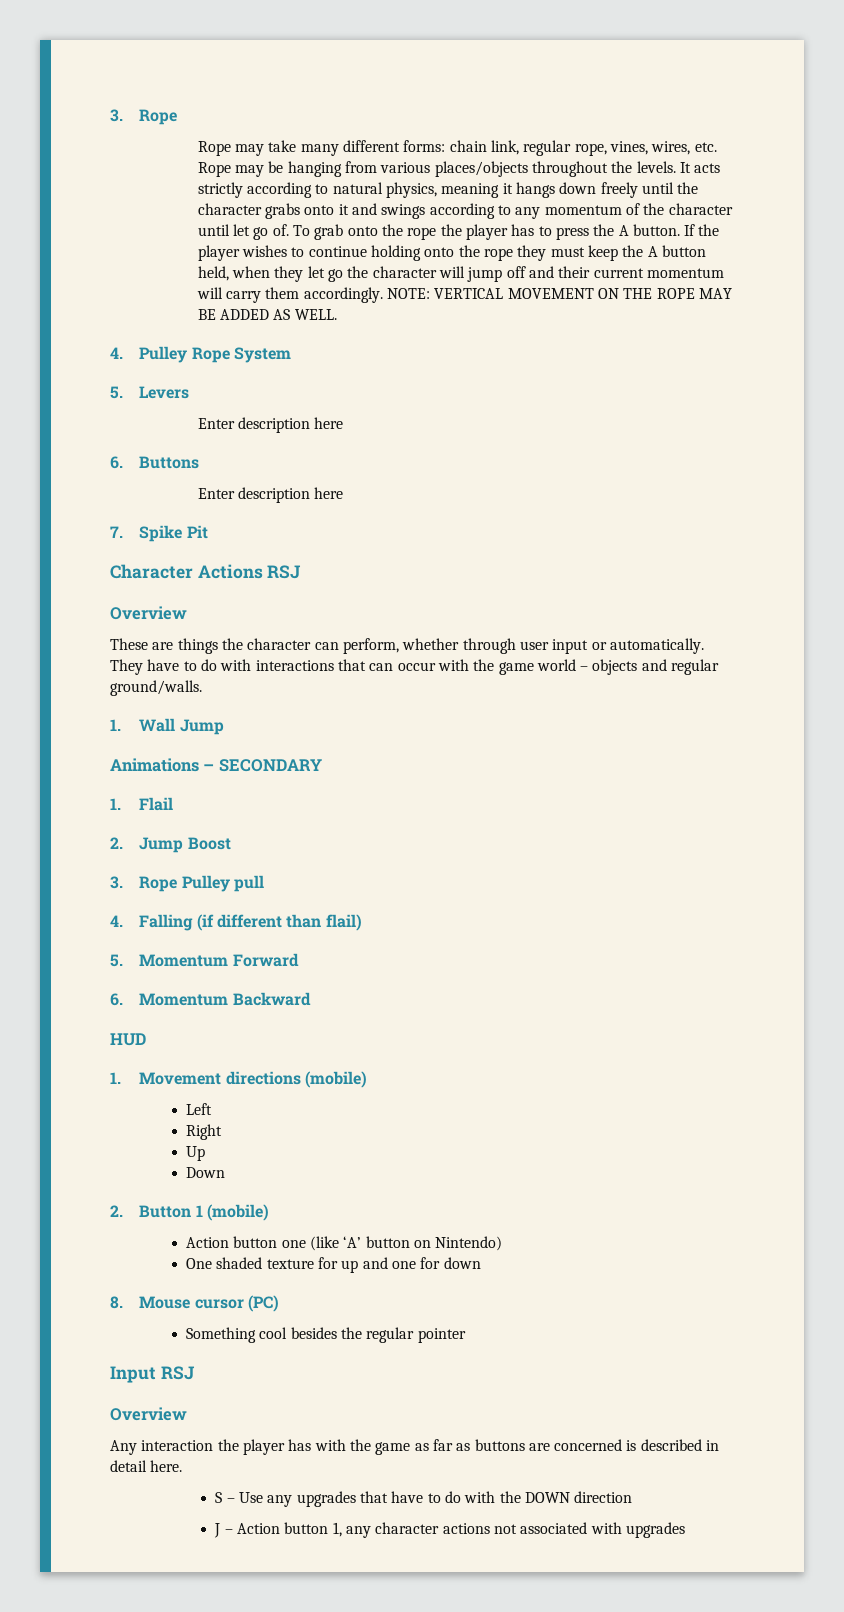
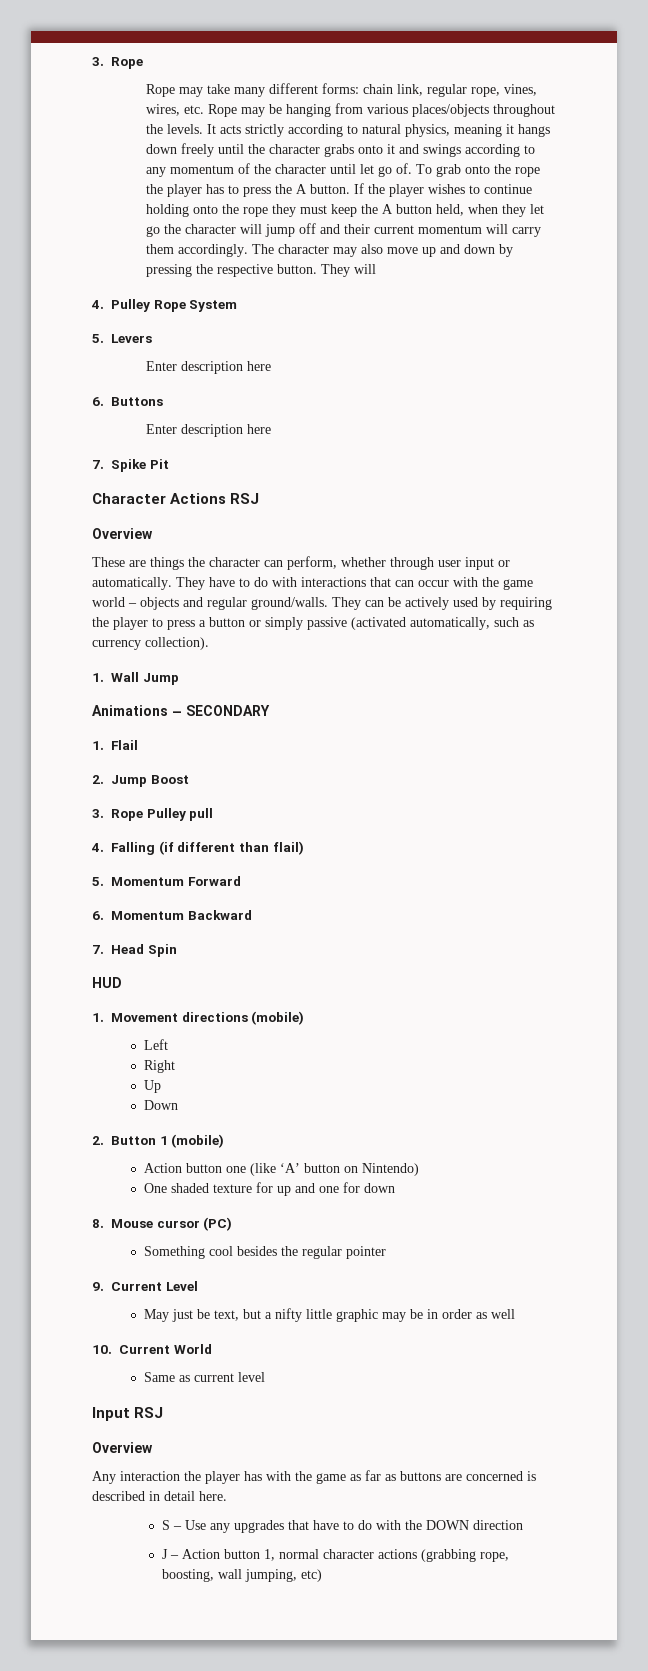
[386,288,732,299] [197,309,337,320] NOTE: VERTICAL MOVEMENT ON THE ROPE MAY BE ADDED AS WELL. -> [252,244,514,257] [146,264,377,277] The character may also move up and down by pressing the respective button. They will
(202, 688) none -> [332,597,552,610] [92,617,534,630] [92,637,209,650] They can be actively used by requiring the player to press a button or simply passive (activated automatically, such as currency collection).
(311, 999) none -> [92,944,177,957] // 7. Head Spin
(466, 1335) none -> [92,1281,198,1291] [143,1308,515,1322] [92,1344,212,1354] [143,1372,265,1382] // 9. Current Level // May just be text, but a nifty little graphic may be in order as well // 10. Current World // Same as current level
[345,1526,371,1538] any -> [278,1549,319,1559] normal
[493,1522,685,1538] not associated with upgrades -> [420,1549,509,1562] [161,1569,322,1582] (grabbing rope, boosting, wall jumping, etc)

